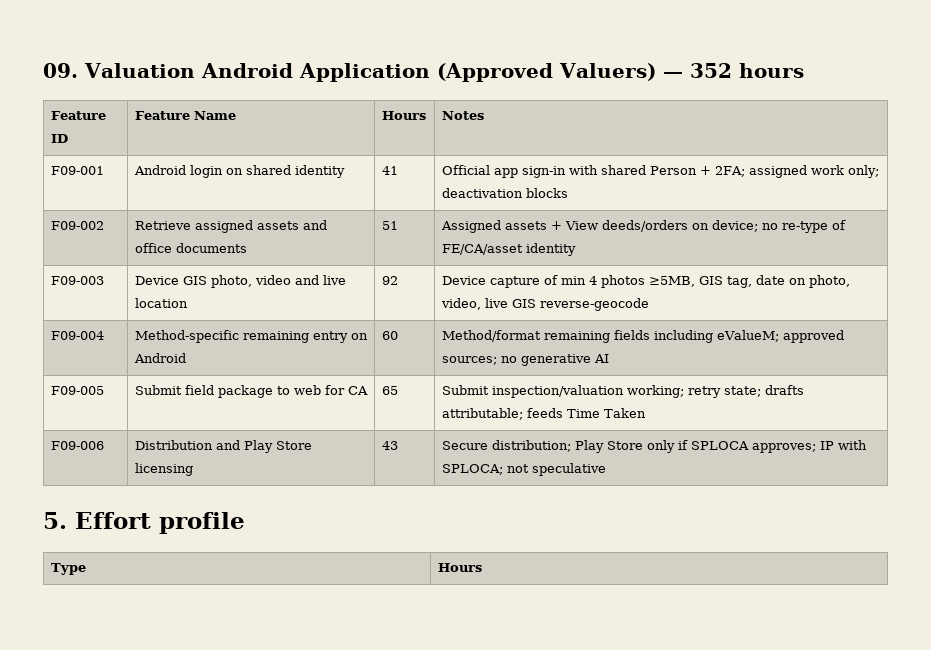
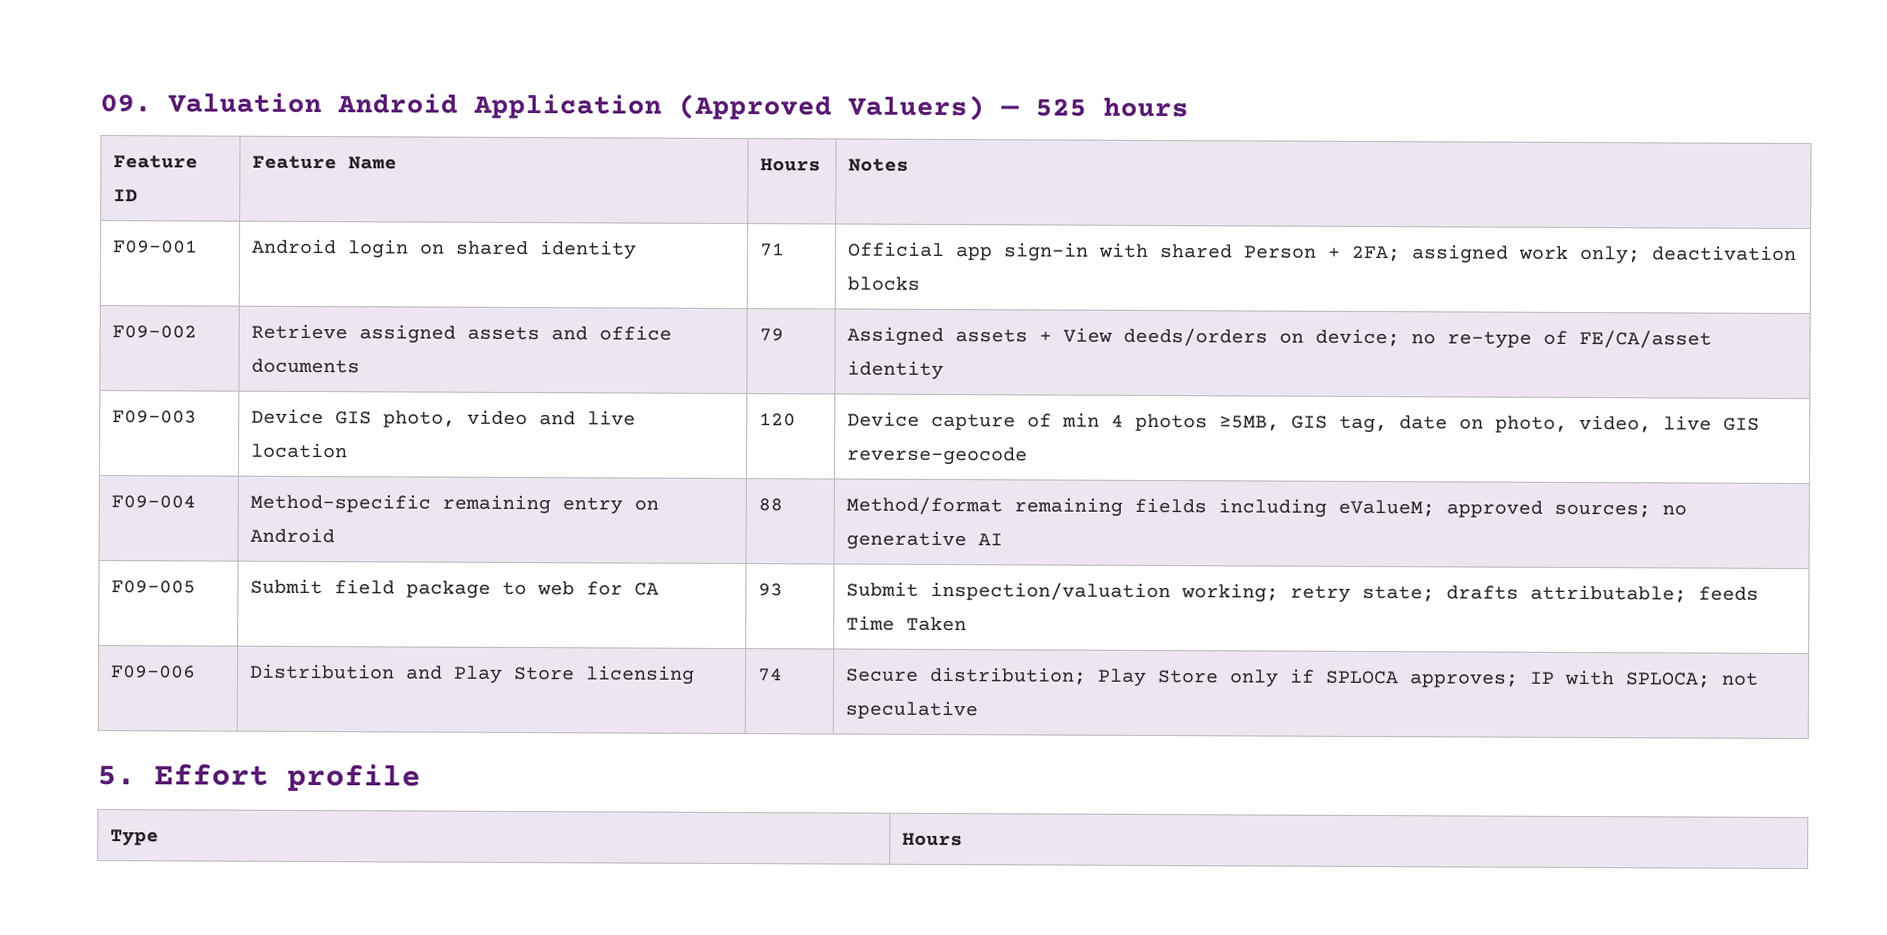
[689,63,732,78] 352 -> [1035,98,1087,117] 525
[381,166,398,175] 41 -> [759,243,786,257] 71
[381,221,398,230] 51 -> [759,328,785,342] 79
[381,276,398,285] 92 -> [759,413,797,427] 120
[381,331,398,340] 60 -> [758,498,784,512] 88
[381,386,398,395] 65 -> [758,583,784,597] 93
[381,441,398,450] 43 -> [757,668,784,682] 74

